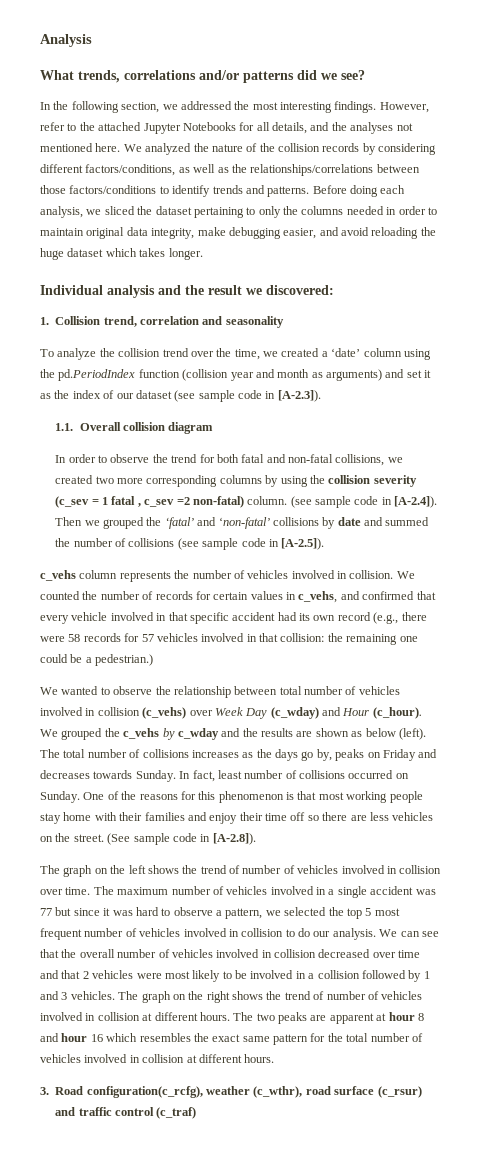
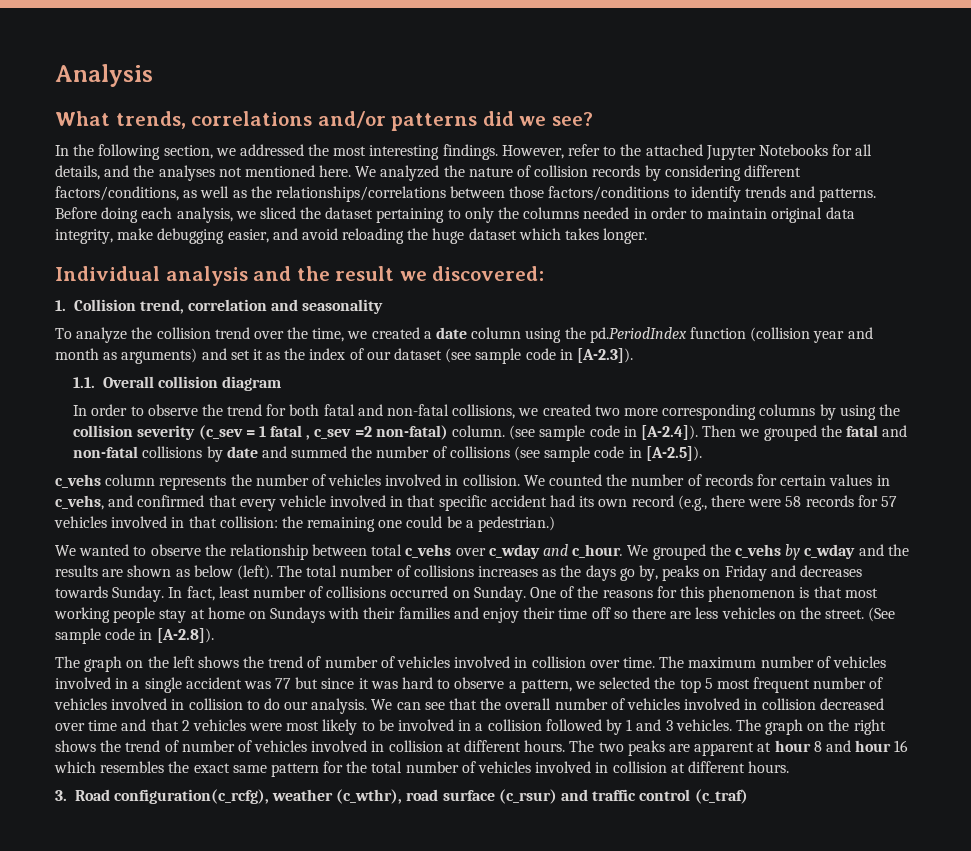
[259,143,275,152] the -> (532, 171) none
[331,348,361,357] ‘date’ -> [436,327,468,339] date
[164,517,270,529] ‘fatal’ and ‘non-fatal’ -> [845,425,908,437] [73,446,139,458] fatal and non-fatal
[304,686,400,695] [40,707,422,719] number of vehicles involved in collision (c_vehs) over Week Day (c_wday) and Hour (c_hour). -> [405,544,624,559] c_vehs over c_wday and c_hour.
[63,812,92,821] home -> [190,607,326,623] at home on Sundays

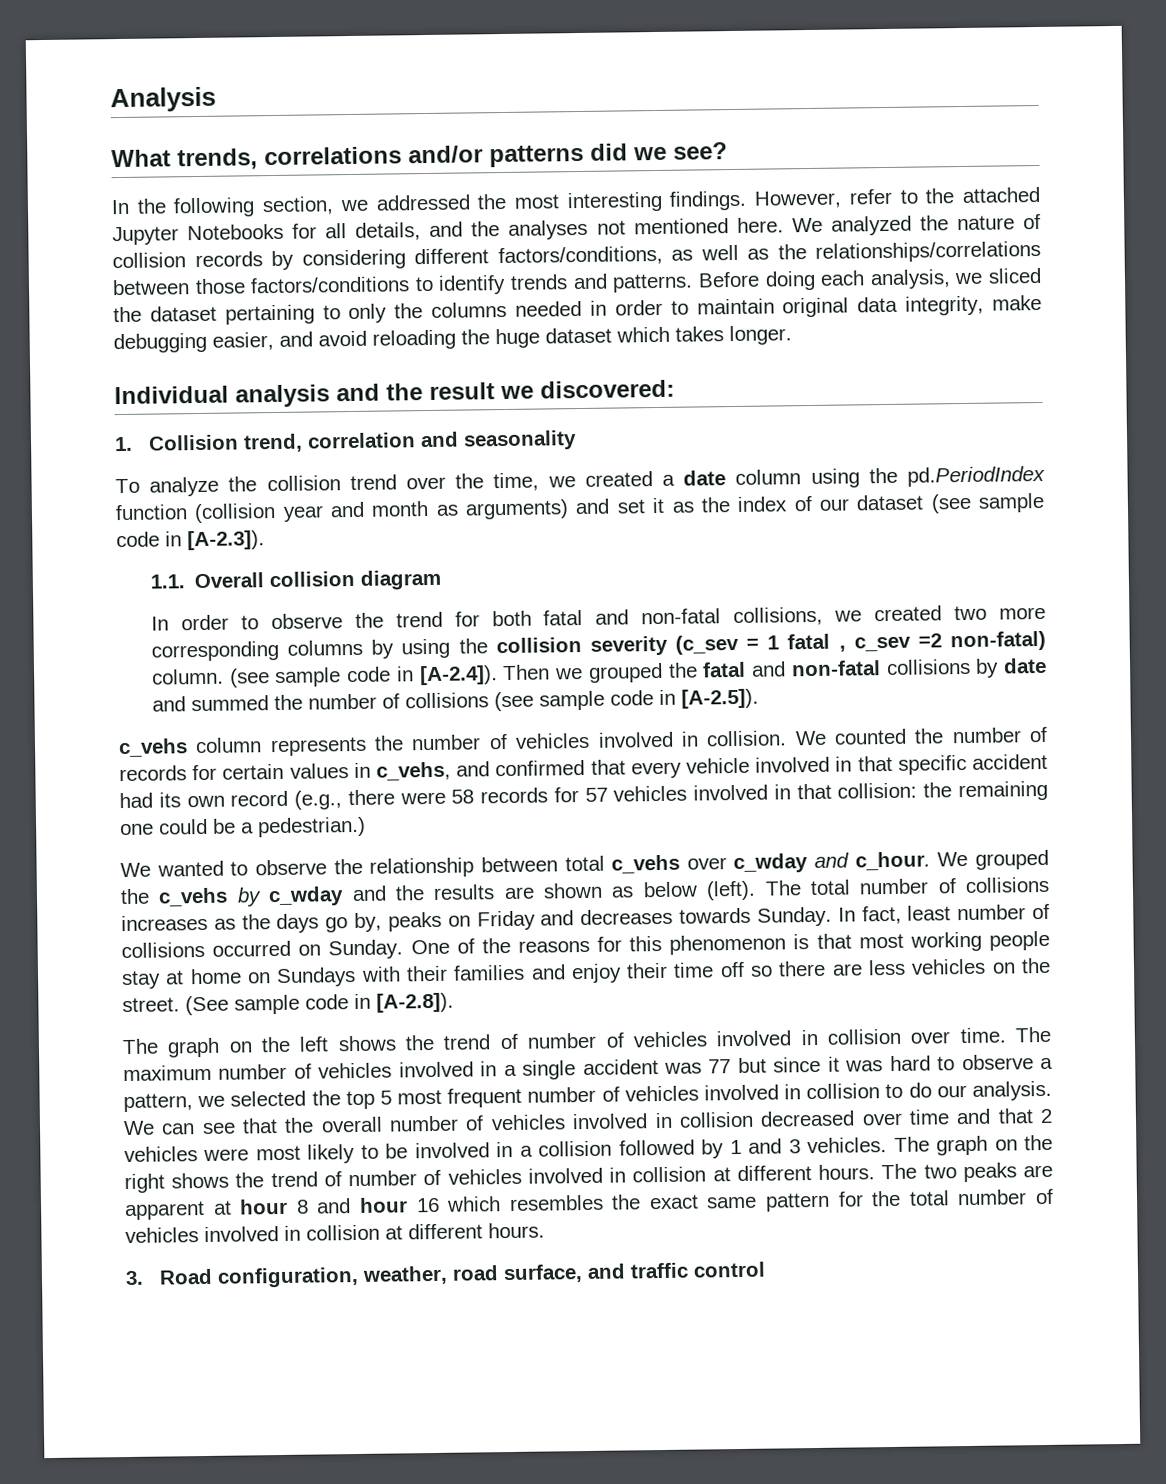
[113,789,557,804] configuration(c_rcfg), weather (c_wthr), road surface (c_rsur) -> [216,1264,583,1288] configuration, weather, road surface,
[694,789,748,804] (c_traf) -> (766, 1269) none

